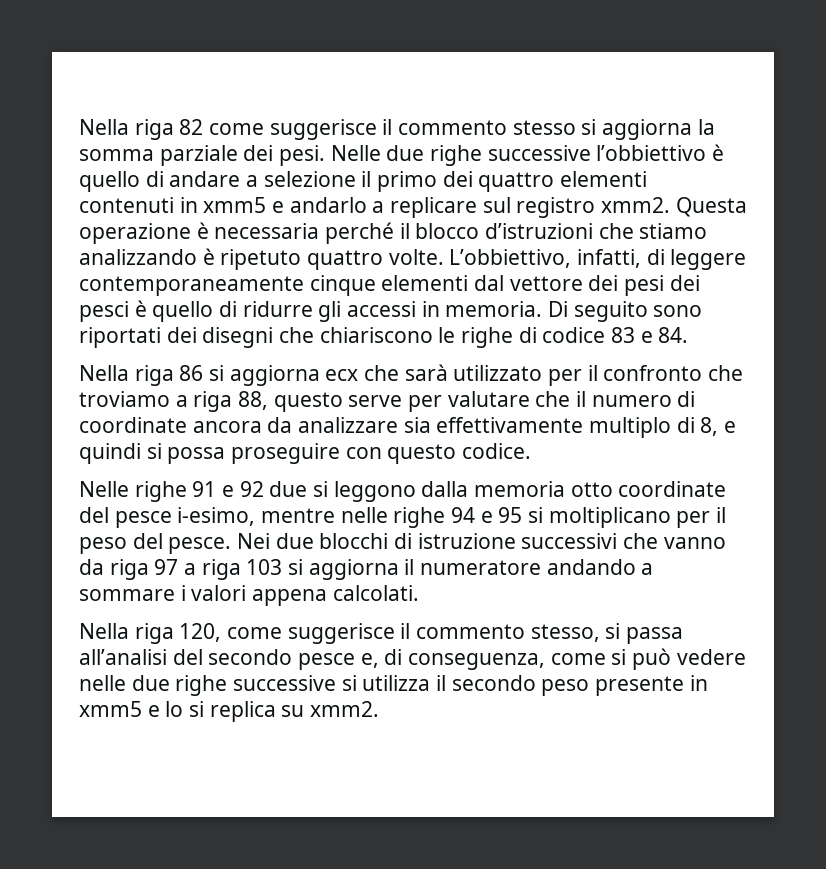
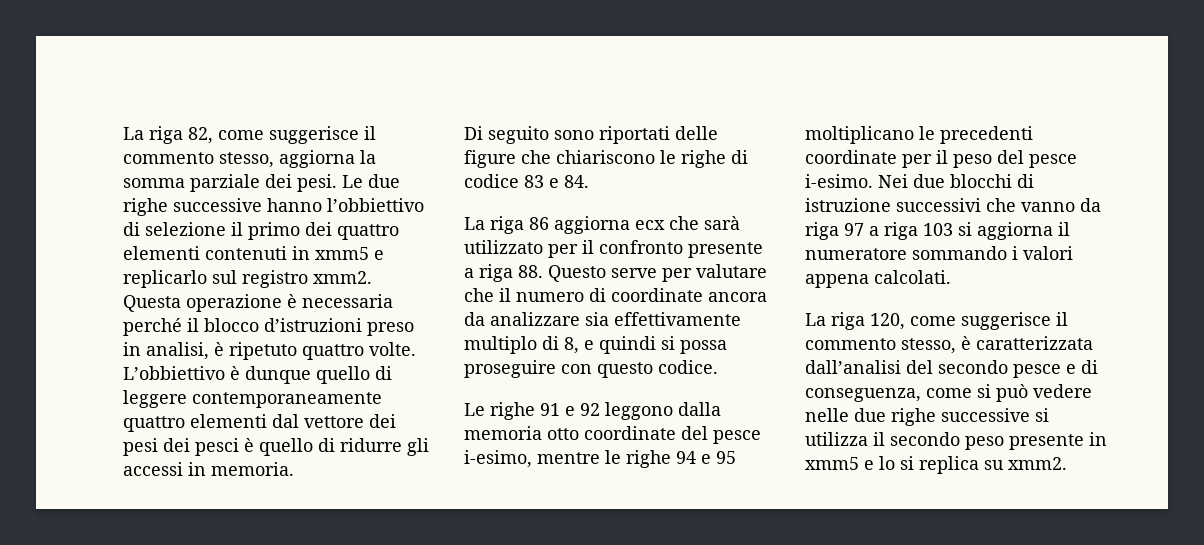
[79,119,597,140] Nella riga 82 come suggerisce il commento stesso si -> [123,126,376,144] [123,152,274,168] La riga 82, come suggerisce il commento stesso,
[330,144,725,166] [79,171,259,192] Nelle due righe successive l’obbiettivo è quello di andare a -> [342,174,400,188] [123,198,424,216] [123,222,140,236] Le due righe successive hanno l’obbiettivo di
[289,197,478,218] andarlo a replicare -> [123,270,207,288] replicarlo
[598,223,708,239] [79,249,197,265] che stiamo analizzando -> [367,322,414,336] [123,342,209,360] preso in analisi,
[449,249,642,268] L’obbiettivo, infatti, -> [123,366,370,384] L’obbiettivo è dunque quello
[309,275,376,296] cinque -> [123,416,185,432] quattro
(543, 309) none -> (294, 469) //
[166,327,274,348] dei disegni -> [675,126,718,140] [464,150,516,168] delle figure
[79,365,129,381] Nella -> [464,217,485,230] La
[209,365,225,381] si -> (549, 223) none
[708,365,744,381] [79,391,343,412] che troviamo a riga 88, questo -> [688,242,763,258] [464,264,606,282] presente a riga 88. Questo
[79,481,129,497] Nelle -> [464,403,485,416] Le
[269,481,329,497] due si -> (600, 409) none
[340,507,388,523] nelle -> [605,450,621,464] le
[528,507,671,528] si moltiplicano -> [805,126,1033,144] [805,150,897,164] moltiplicano le precedenti coordinate
[168,537,232,554] pesce. -> [1029,154,1077,168] [805,174,873,188] pesce i-esimo.
[546,559,654,575] [79,589,175,601] andando a sommare -> [912,246,1007,260] sommando
[79,623,129,639] Nella -> [805,313,826,326] La
[605,623,684,644] [79,649,167,665] si passa all’analisi -> [961,336,1093,350] [805,360,901,374] è caratterizzata dall’analisi
[360,653,379,668] e, -> [1066,364,1076,374] e

